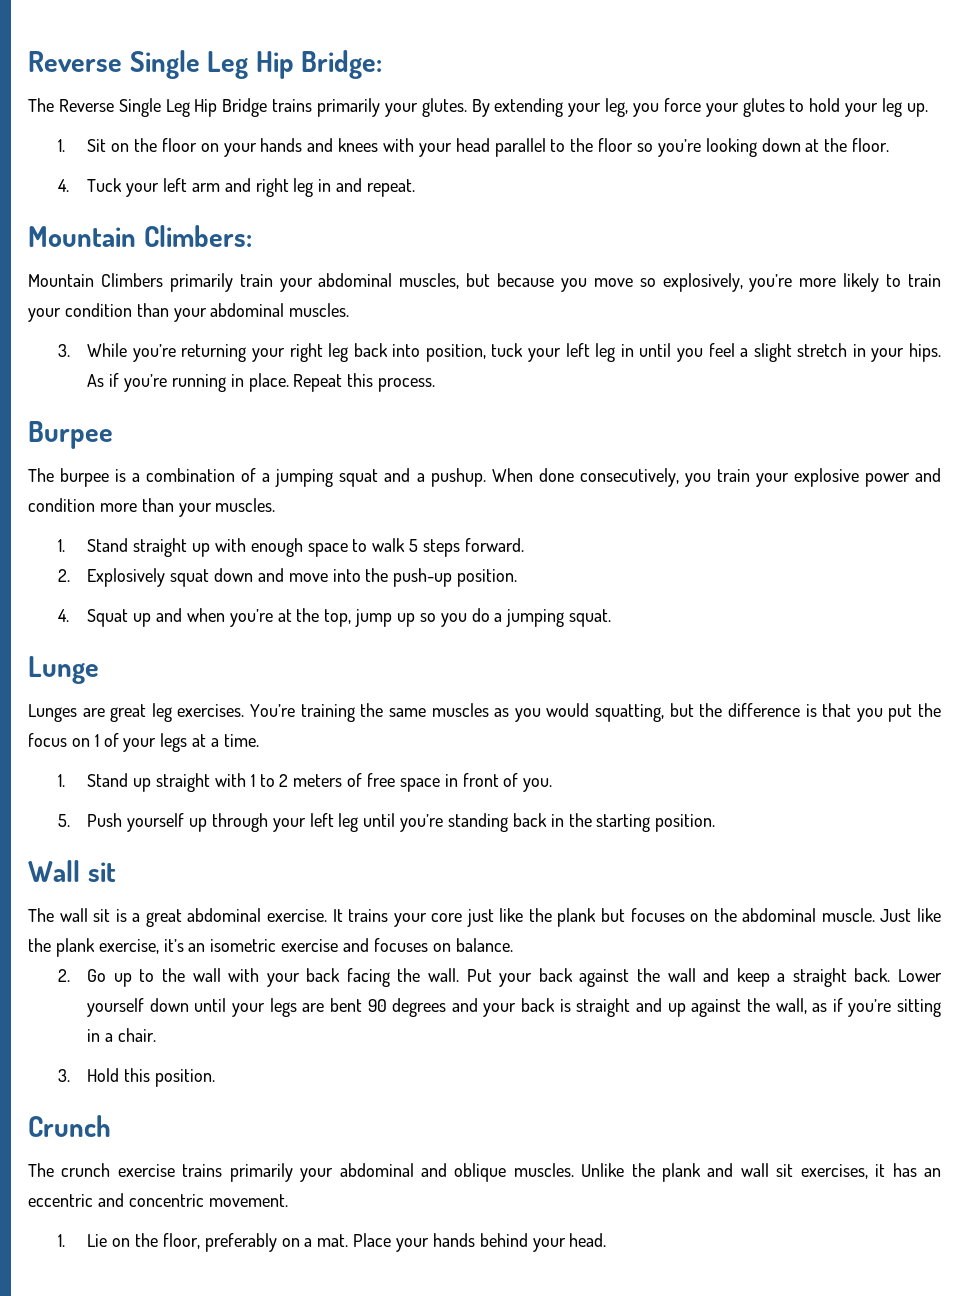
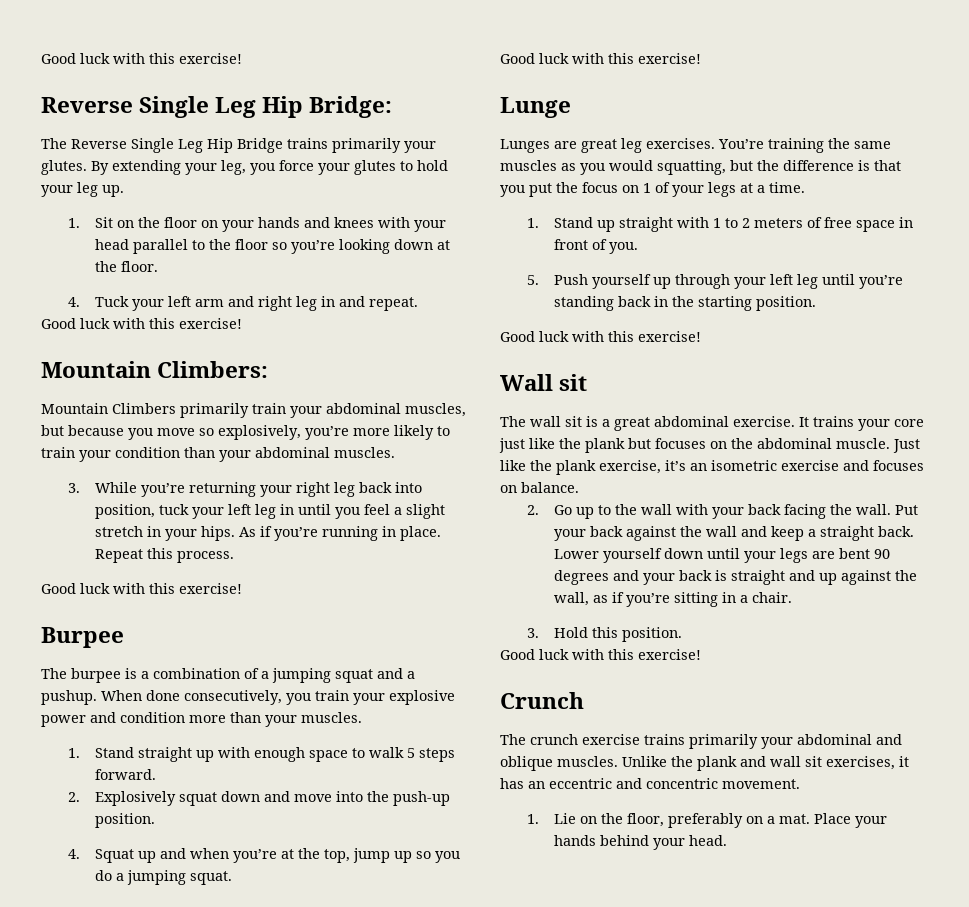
(28, 61) none -> [41,53,242,64] Good luck with this exercise! //
(415, 188) none -> [41,318,242,329] // Good luck with this exercise!
(436, 385) none -> [41,583,242,594] // Good luck with this exercise!
(612, 618) none -> [500,53,701,64] // Good luck with this exercise!
(716, 823) none -> [500,331,701,342] // Good luck with this exercise!
(215, 1078) none -> [500,649,701,660] // Good luck with this exercise!

